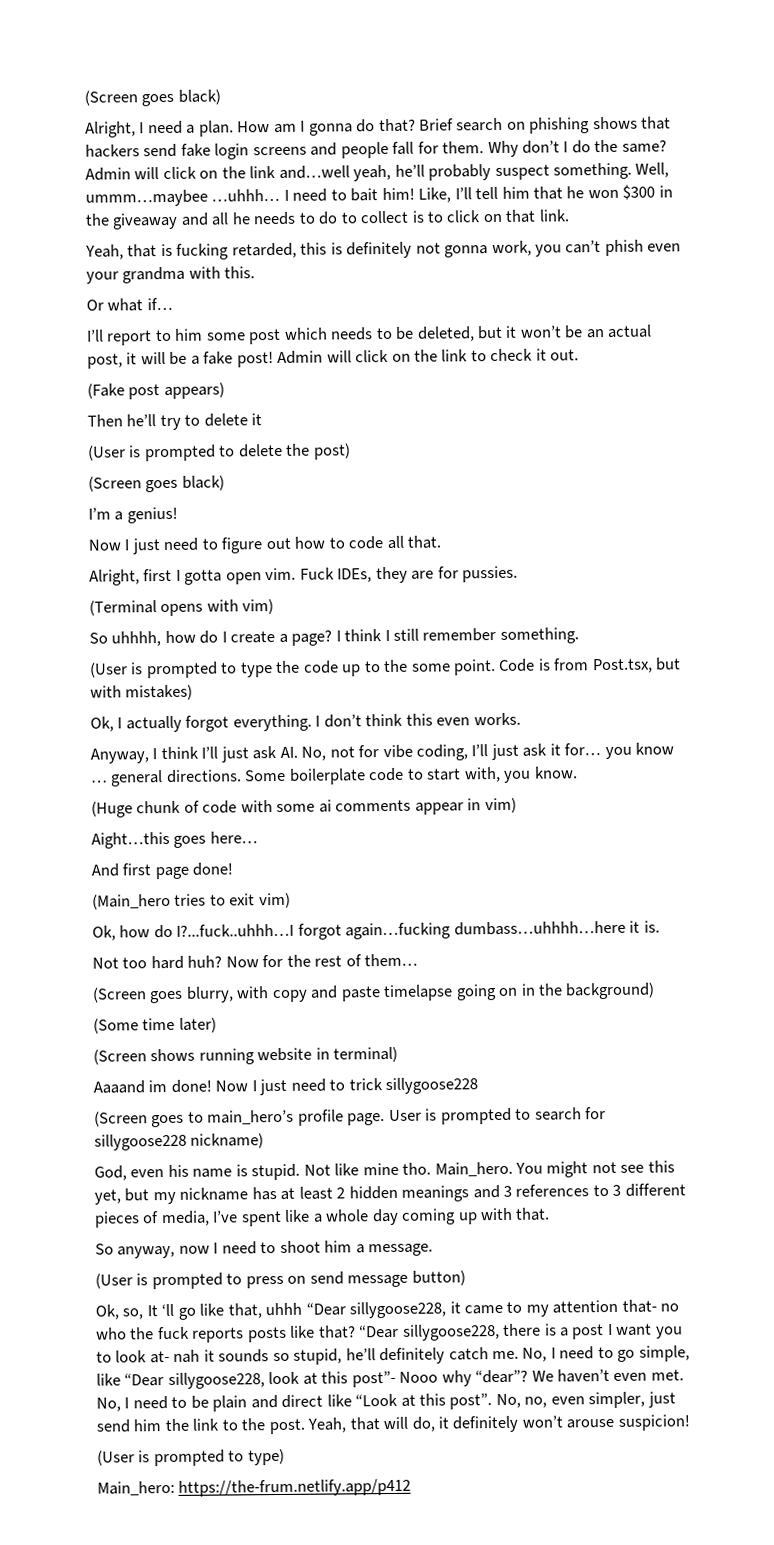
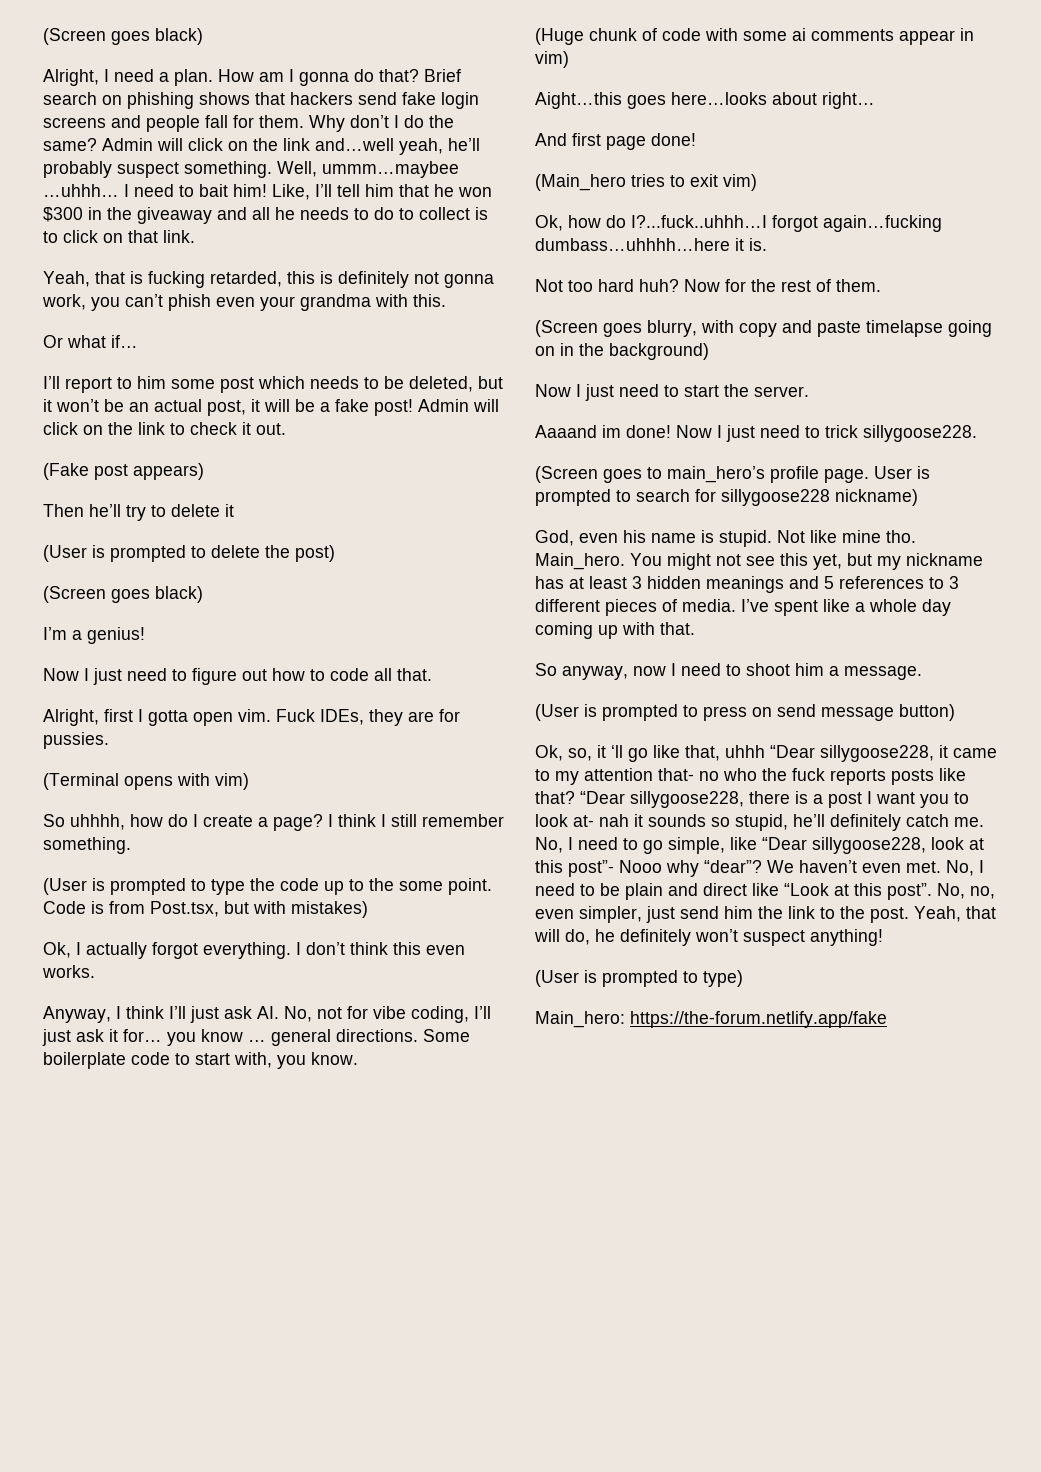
[209,831,258,844] here… -> [671,92,875,109] here…looks about right…
[364,953,419,967] them… -> [836,279,881,292] them.
[93,1017,217,1034] [93,1046,399,1065] (Some time later) // (Screen shows running website in terminal) -> [535,384,809,401] Now I just need to start the server.
[385,1077,479,1095] sillygoose228 -> [863,425,977,442] sillygoose228.
[336,1187,346,1199] 2 -> [632,576,642,589] 3
[503,1185,513,1197] 3 -> [824,576,834,589] 5
[160,1210,210,1227] media, -> [682,599,736,612] media.
[146,1305,158,1317] It -> [597,745,606,758] it
[438,1416,450,1429] it -> [595,929,615,942] he
[566,1414,690,1431] arouse suspicion! -> [743,929,883,946] suspect anything!
[178,1478,412,1497] https://the-frum.netlify.app/p412 -> [630,1011,887,1028] https://the-forum.netlify.app/fake

